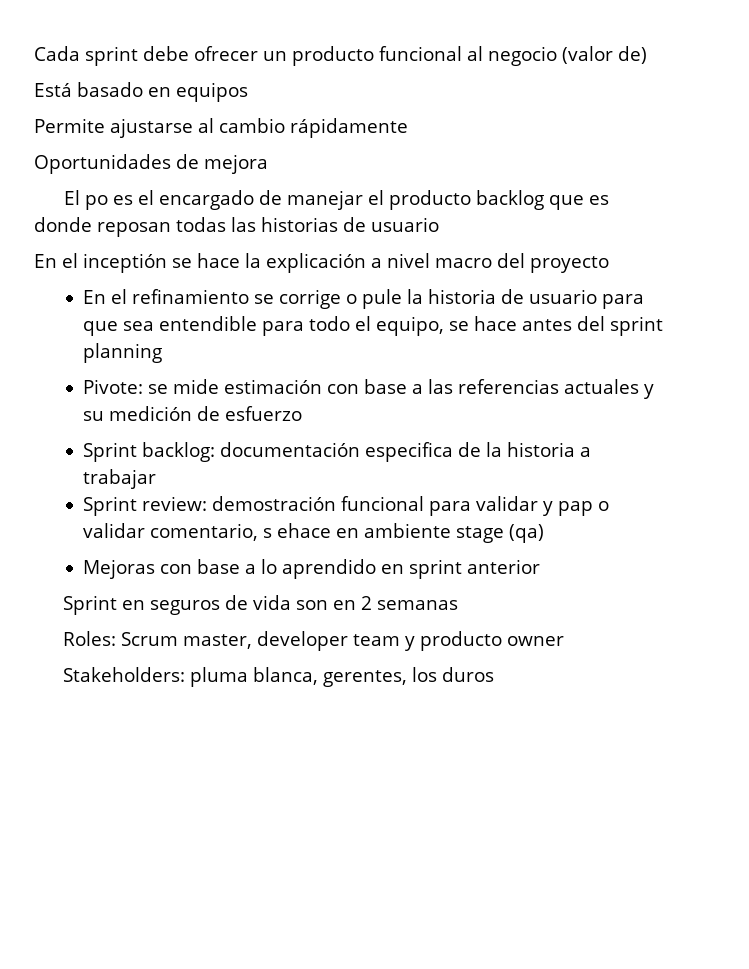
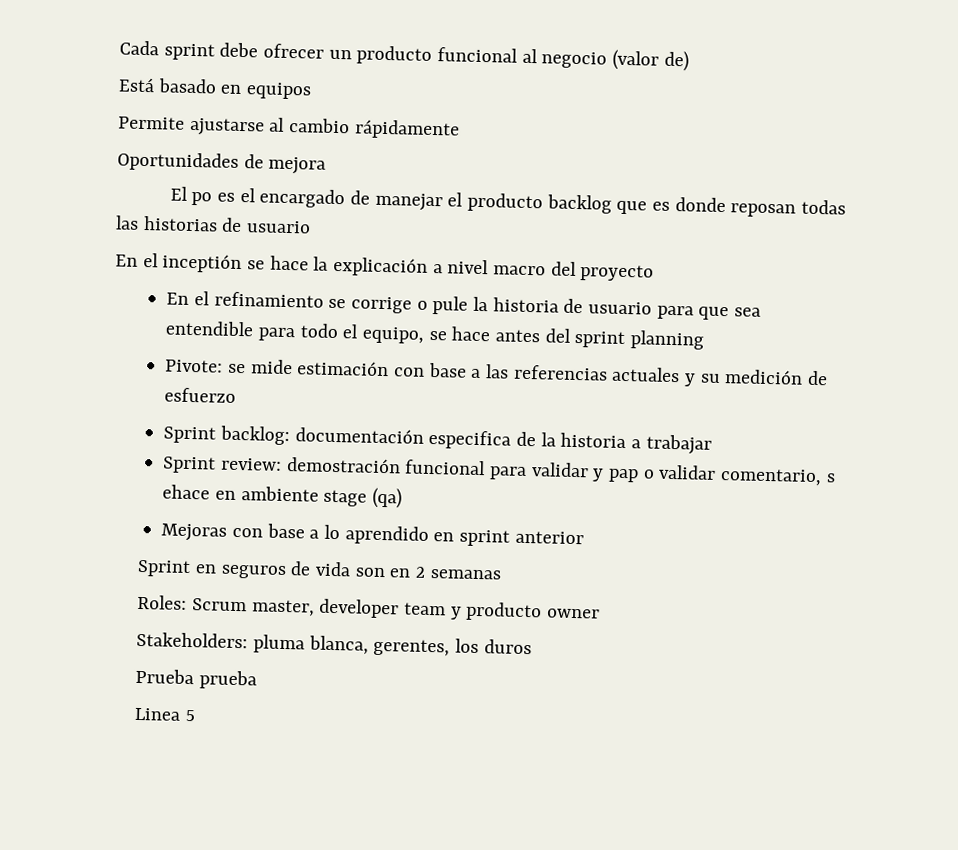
(494, 674) none -> [135,668,258,690] [134,707,197,722] // Prueba prueba // Linea 5

